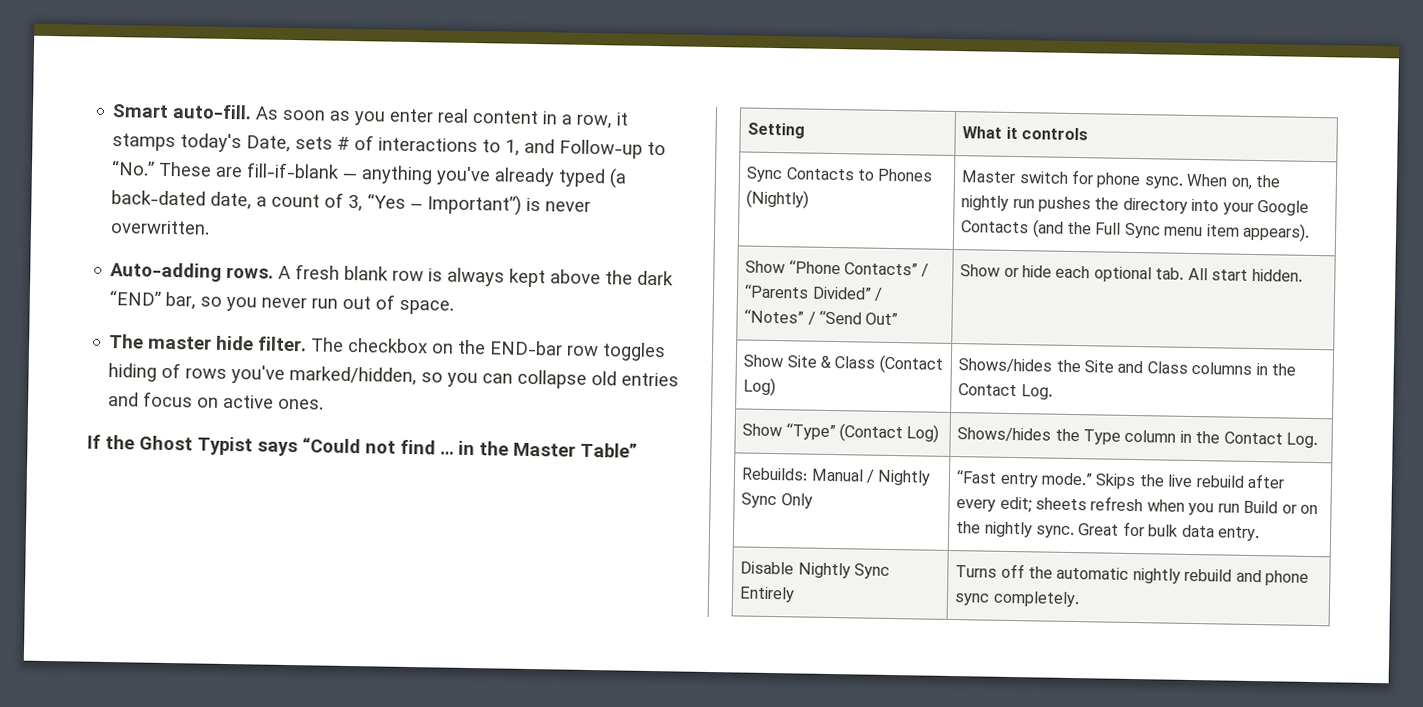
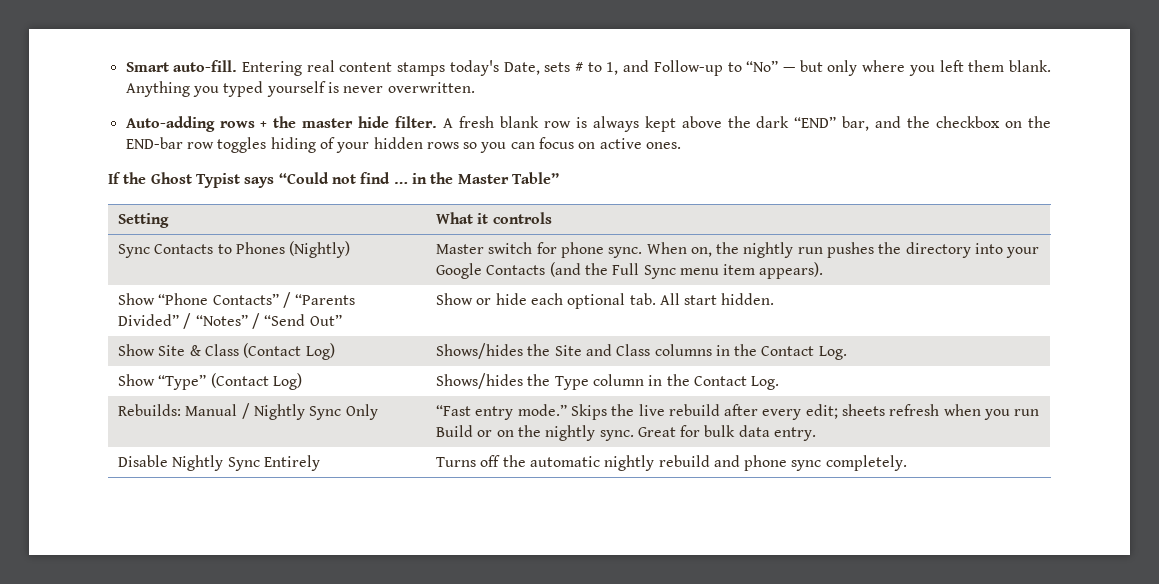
[255,106,629,129] As soon as you enter real content in a row, it -> [242,60,393,76] Entering real content
[354,135,479,153] of interactions -> (584, 67) none
[111,160,628,189] [111,190,592,216] [110,220,211,235] [110,262,275,282] “No.” These are fill-if-blank — anything you've already typed (a back-dated date, a count of 3, “Yes – Important”) is never overwritten. // Auto-adding rows. -> [746,60,1051,76] [125,81,475,97] [125,116,438,132] “No” — but only where you left them blank. Anything you typed yourself is never overwritten. // Auto-adding rows + the master hide filter.
[200,294,455,315] [109,334,345,352] so you never run out of space. // The master hide filter. The -> [875,116,931,128] and the
[185,365,680,389] [108,392,140,407] rows you've marked/hidden, so you can collapse old entries and -> [336,137,535,153] your hidden rows so you can

